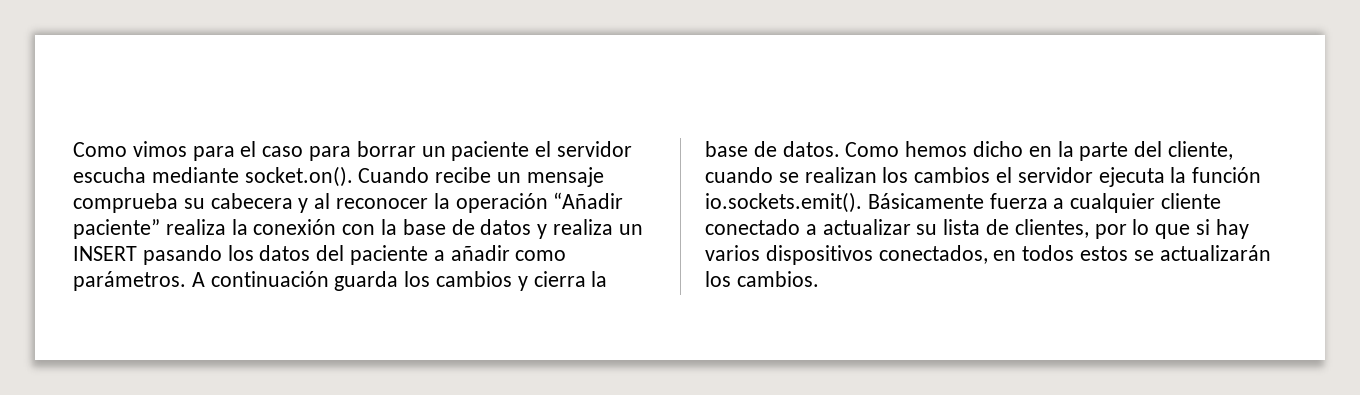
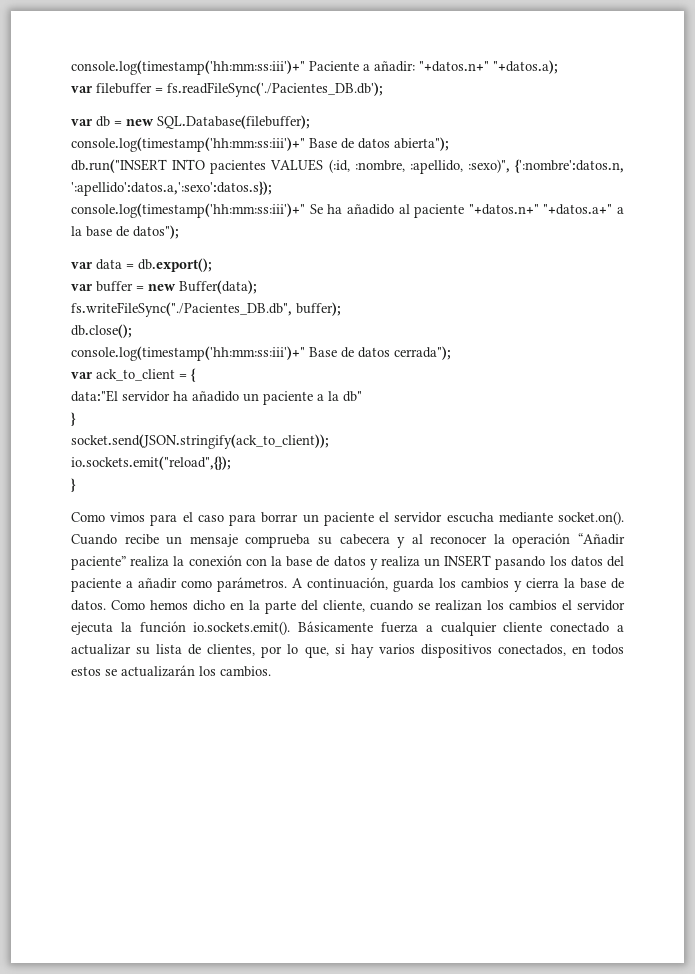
(73, 149) none -> [71,60,558,75] [71,82,383,97] [71,115,310,129] [71,137,449,152] [71,159,624,174] [71,181,272,196] [71,203,624,218] [71,225,179,239] [71,258,212,272] [71,280,257,294] [71,302,341,317] [71,324,132,338] [71,346,451,361] [71,368,196,382] [71,390,362,405] [71,412,76,426] [71,434,329,449] [71,456,231,470] [71,478,76,492] console.log(timestamp('hh:mm:ss:iii')+" Paciente a añadir: "+datos.n+" "+datos.a); // var filebuffer = fs.readFileSync('./Pacientes_DB.db'); // var db = new SQL.Database(filebuffer); // console.log(timestamp('hh:mm:ss:iii')+" Base de datos abierta"); // db.run("INSERT INTO pacientes VALUES (:id, :nombre, :apellido, :sexo)", {':nombre':datos.n, ':apellido':datos.a,':sexo':datos.s}); // console.log(timestamp('hh:mm:ss:iii')+" Se ha añadido al paciente "+datos.n+" "+datos.a+" a la base de datos"); // var data = db.export(); // var buffer = new Buffer(data); // fs.writeFileSync("./Pacientes_DB.db", buffer); // db.close(); // console.log(timestamp('hh:mm:ss:iii')+" Base de datos cerrada"); // var ack_to_client = { // data:"El servidor ha añadido un paciente a la db" // } // socket.send(JSON.stringify(ack_to_client)); // io.sockets.emit("reload",{}); // } //
[210,271,329,287] continuación -> [307,577,388,590] continuación,
[1155,224,1191,239] que -> [304,646,329,658] que,

